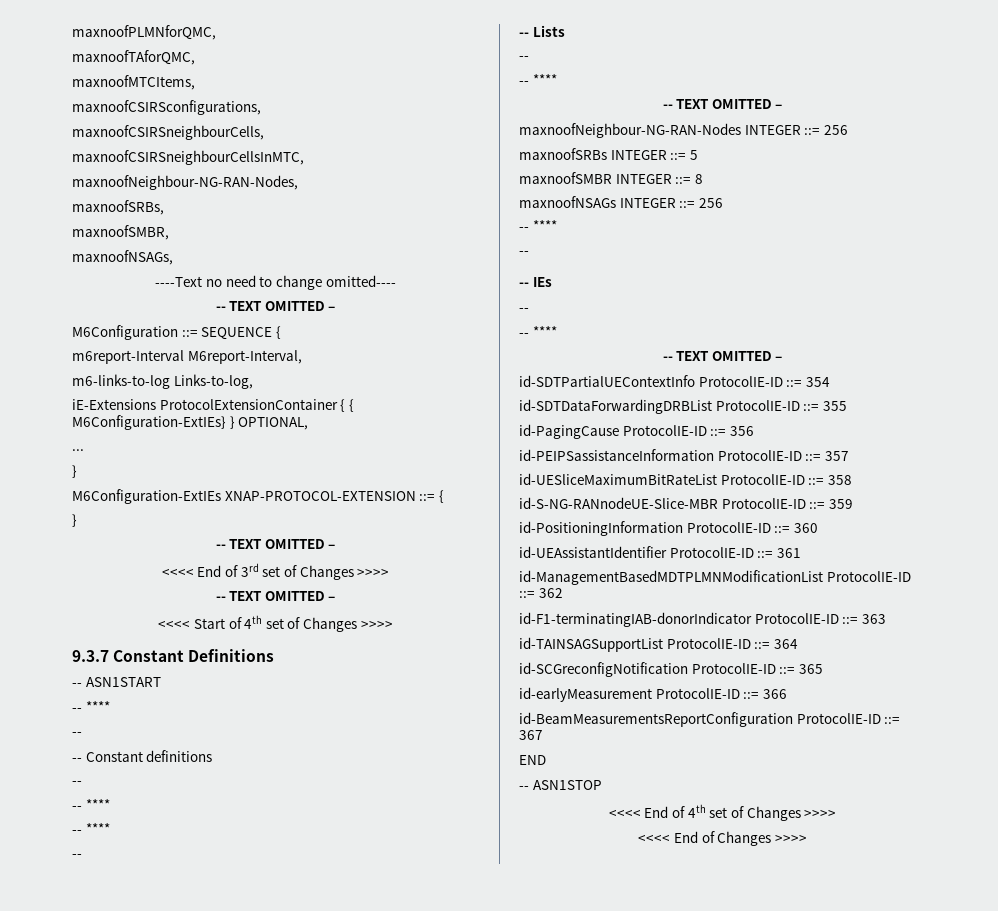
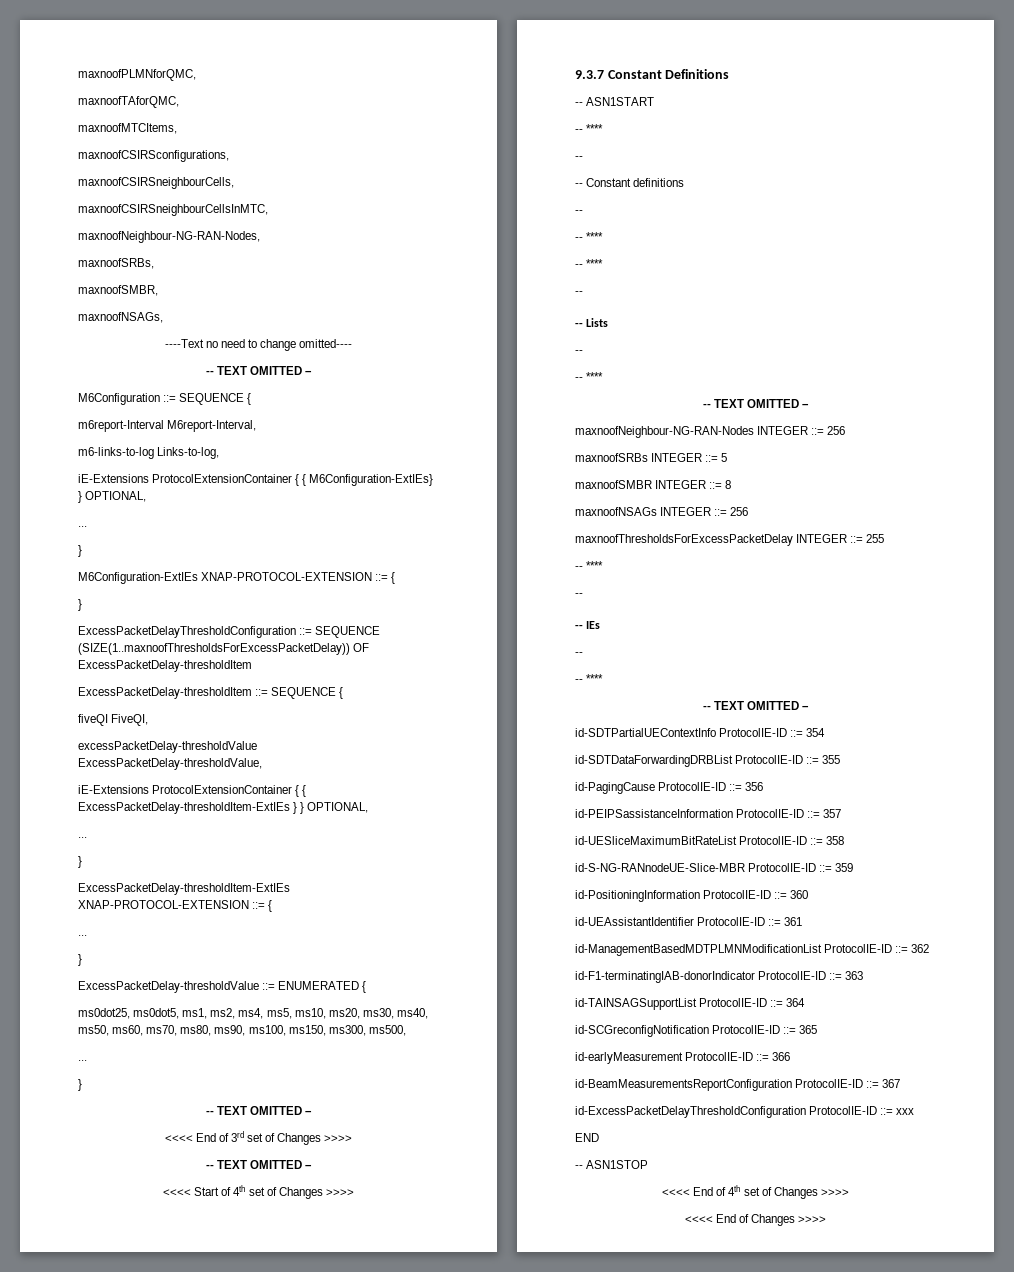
(77, 520) none -> [78,626,381,638] [78,643,370,655] [78,660,252,672] [78,687,344,699] [78,714,149,726] [78,741,257,753] [78,758,262,770] [78,785,307,797] [78,802,369,814] [78,837,87,838] [78,856,82,868] [78,883,290,895] [78,900,273,912] [78,935,87,936] [78,954,82,966] [78,981,367,993] [78,1008,428,1019] [78,1025,406,1036] [78,1060,87,1061] [78,1079,82,1091] // ExcessPacketDelayThresholdConfiguration ::= SEQUENCE (SIZE(1..maxnoofThresholdsForExcessPacketDelay)) OF ExcessPacketDelay-thresholdItem // ExcessPacketDelay-thresholdItem ::= SEQUENCE { // fiveQI FiveQI, // excessPacketDelay-thresholdValue ExcessPacketDelay-thresholdValue, // iE-Extensions ProtocolExtensionContainer { { ExcessPacketDelay-thresholdItem-ExtIEs } } OPTIONAL, // ... // } // ExcessPacketDelay-thresholdItem-ExtIEs XNAP-PROTOCOL-EXTENSION ::= { // ... // } // ExcessPacketDelay-thresholdValue ::= ENUMERATED { // ms0dot25, ms0dot5, ms1, ms2, ms4, ms5, ms10, ms20, ms30, ms40, ms50, ms60, ms70, ms80, ms90, ms100, ms150, ms300, ms500, // ... // }
(723, 203) none -> [575,534,885,546] // maxnoofThresholdsForExcessPacketDelay INTEGER ::= 255
(543, 735) none -> [575,1106,915,1118] // id-ExcessPacketDelayThresholdConfiguration ProtocolIE-ID ::= xxx

